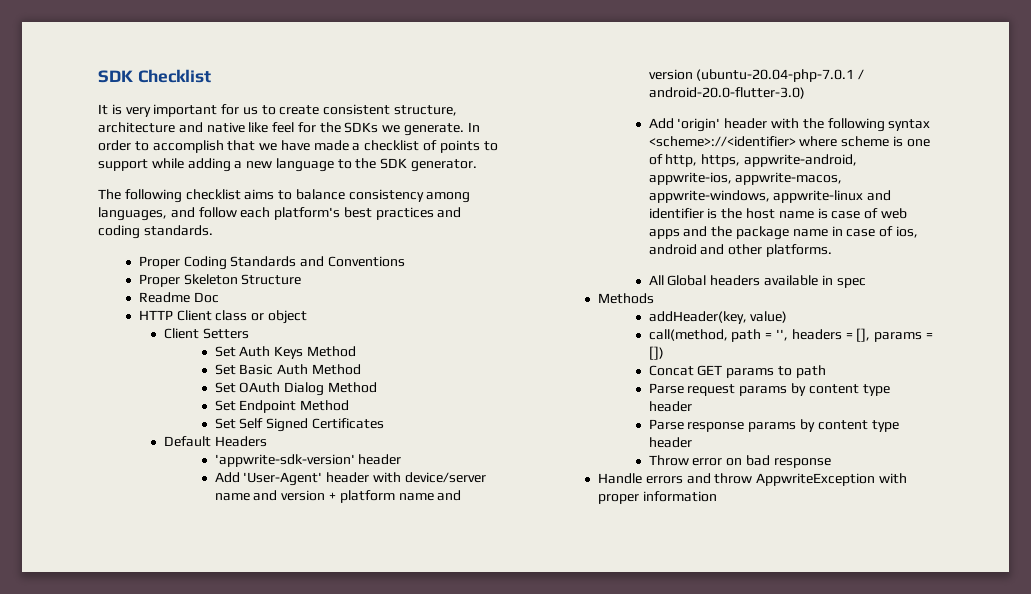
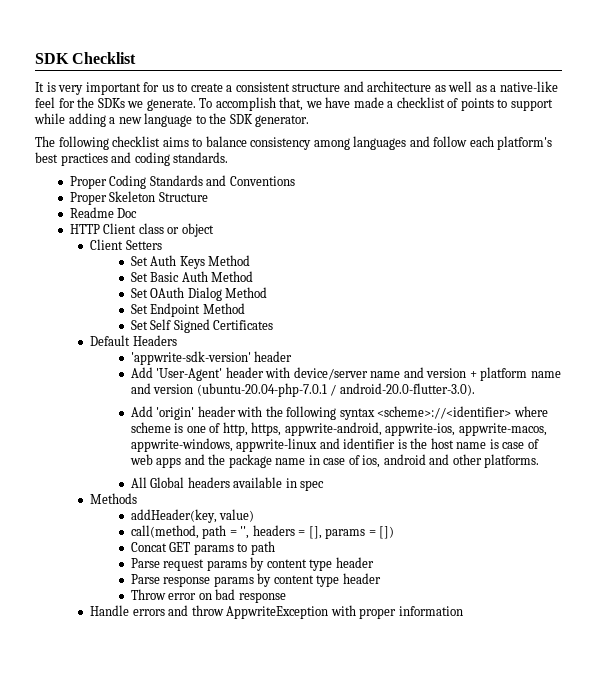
[323,104,458,116] [98,122,269,133] consistent structure, architecture and native like -> [226,81,558,92] a consistent structure and architecture as well as a native-like
[467,122,480,132] [98,140,256,153] In order to accomplish that -> [199,97,304,111] To accomplish that,
[98,207,167,221] languages, -> [353,136,407,150] languages
[648,87,805,99] android-20.0-flutter-3.0) -> [339,383,475,396] android-20.0-flutter-3.0).

